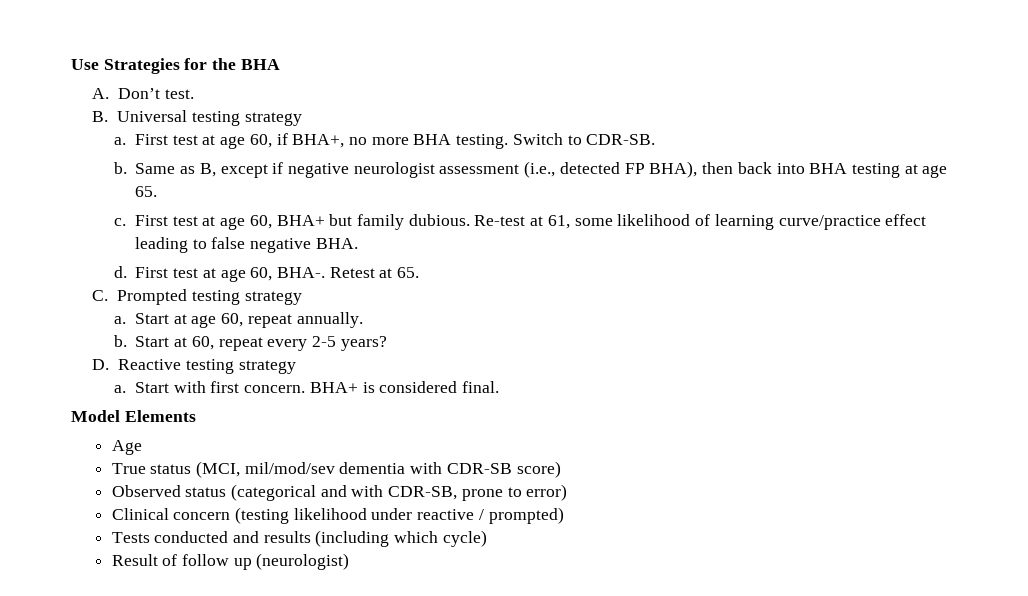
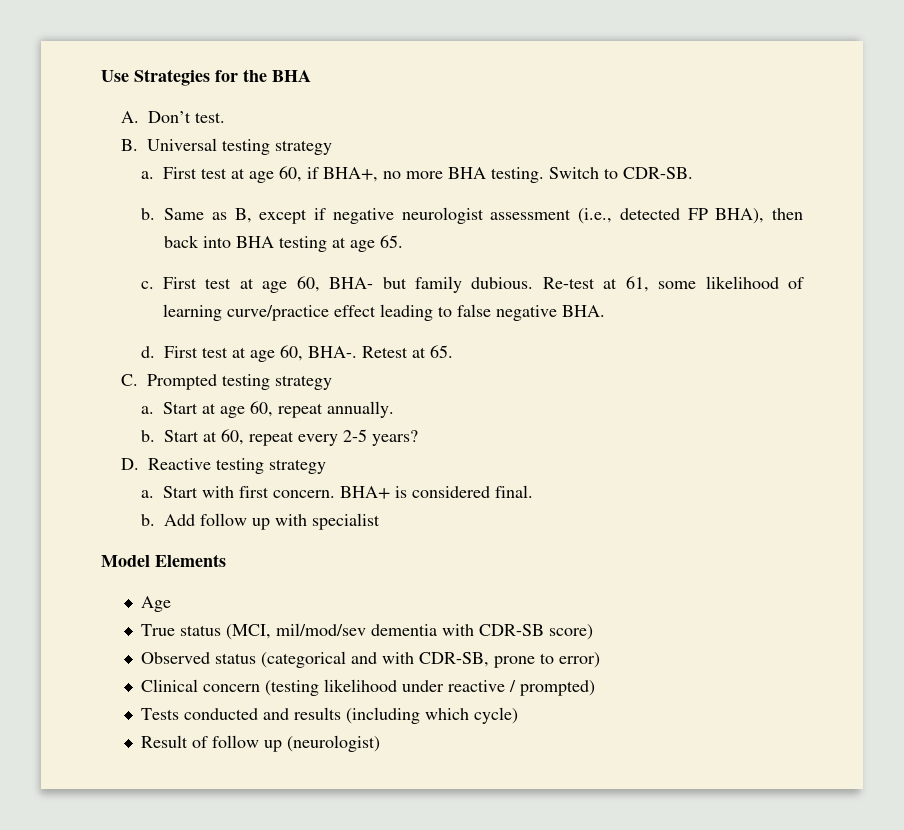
[276,215,325,226] BHA+ -> [329,277,374,289] BHA-
(500, 387) none -> [141,513,381,530] // b. Add follow up with specialist

